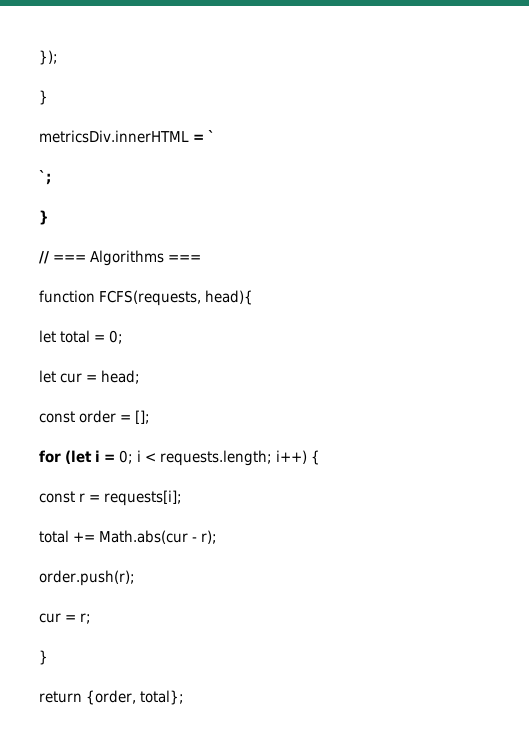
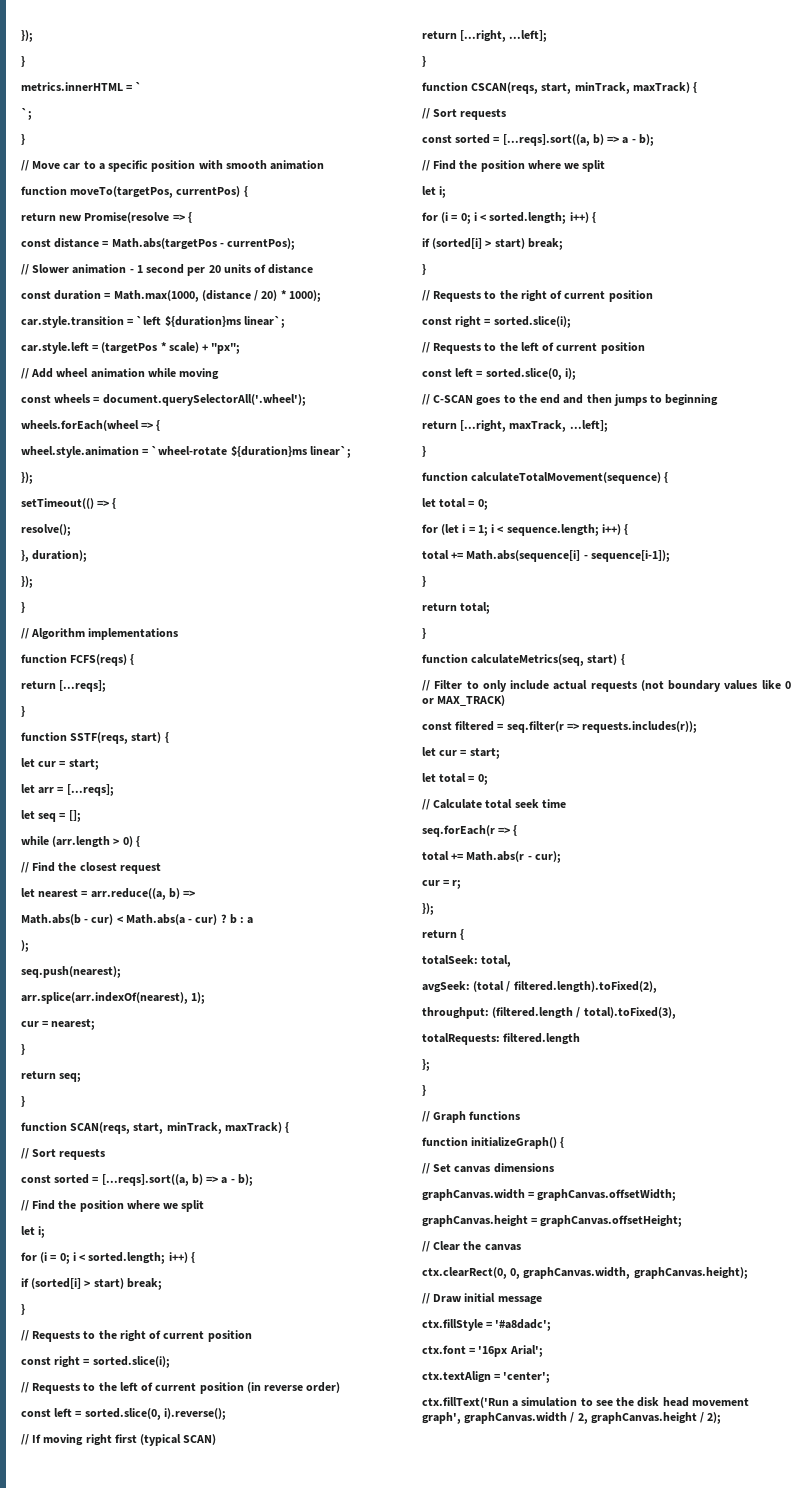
[39,50,58,65] [39,90,48,105] [39,130,189,143] }); // } // metricsDiv.innerHTML -> [21,30,33,42] [21,56,25,67] [21,82,123,91] }); // } // metrics.innerHTML
[53,250,201,266] [39,290,253,306] [39,330,123,344] [39,370,140,384] [39,410,150,424] === Algorithms === // function FCFS(requests, head){ // let total = 0; // let cur = head; // const order = []; -> [32,160,325,172] [21,186,248,198] [21,212,192,223] [21,238,296,250] [21,264,314,276] [21,290,321,302] [21,316,285,328] [21,342,241,354] [21,368,220,380] [21,394,306,406] [21,420,161,431] [21,446,351,458] [21,472,33,484] [21,498,117,509] [21,524,71,536] [21,550,88,562] [21,576,33,588] [21,602,25,613] [21,628,179,640] [21,654,135,666] [21,680,107,692] [21,706,25,717] [21,732,169,744] [21,758,99,770] [21,784,114,796] [21,810,81,822] [21,836,140,848] [21,862,161,874] [21,888,196,900] [21,914,254,925] [21,940,29,952] [21,966,121,978] [21,992,206,1004] [21,1019,96,1030] [21,1044,25,1055] [21,1071,82,1082] [21,1096,25,1107] [21,1122,290,1134] [21,1148,106,1160] [21,1174,253,1186] [21,1200,205,1212] [21,1226,46,1238] [21,1252,195,1264] [21,1278,162,1290] [21,1304,25,1315] [21,1330,252,1342] [21,1356,170,1368] [21,1382,341,1394] [21,1408,226,1420] [21,1434,217,1446] [422,30,548,42] [422,56,426,67] [422,82,698,94] [422,108,507,120] [422,134,654,146] [422,160,606,172] [422,186,447,198] [422,212,596,224] [422,238,563,250] [422,264,426,275] [422,290,653,302] [422,316,571,328] [422,342,645,354] [422,368,576,380] [422,394,719,406] [422,420,608,432] [422,446,426,457] [422,472,669,484] [422,498,488,510] Move car to a specific position with smooth animation // function moveTo(targetPos, currentPos) { // return new Promise(resolve => { // const distance = Math.abs(targetPos - currentPos); // // Slower animation - 1 second per 20 units of distance // const duration = Math.max(1000, (distance / 20) * 1000); // car.style.transition = `left ${duration}ms linear`; // car.style.left = (targetPos * scale) + "px"; // // Add wheel animation while moving // const wheels = document.querySelectorAll('.wheel'); // wheels.forEach(wheel => { // wheel.style.animation = `wheel-rotate ${duration}ms linear`; // }); // setTimeout(() => { // resolve(); // }, duration); // }); // } // // Algorithm implementations // function FCFS(reqs) { // return [...reqs]; // } // function SSTF(reqs, start) { // let cur = start; // let arr = [...reqs]; // let seq = []; // while (arr.length > 0) { // // Find the closest request // let nearest = arr.reduce((a, b) => // Math.abs(b - cur) < Math.abs(a - cur) ? b : a // ); // seq.push(nearest); // arr.splice(arr.indexOf(nearest), 1); // cur = nearest; // } // return seq; // } // function SCAN(reqs, start, minTrack, maxTrack) { // // Sort requests // const sorted = [...reqs].sort((a, b) => a - b); // // Find the position where we split // let i; // for (i = 0; i < sorted.length; i++) { // if (sorted[i] > start) break; // } // // Requests to the right of current position // const right = sorted.slice(i); // // Requests to the left of current position (in reverse order) // const left = sorted.slice(0, i).reverse(); // // If moving right first (typical SCAN) // return [...right, ...left]; // } // function CSCAN(reqs, start, minTrack, maxTrack) { // // Sort requests // const sorted = [...reqs].sort((a, b) => a - b); // // Find the position where we split // let i; // for (i = 0; i < sorted.length; i++) { // if (sorted[i] > start) break; // } // // Requests to the right of current position // const right = sorted.slice(i); // // Requests to the left of current position // const left = sorted.slice(0, i); // // C-SCAN goes to the end and then jumps to beginning // return [...right, maxTrack, ...left]; // } // function calculateTotalMovement(sequence) { // let total = 0;
[119,450,320,466] [39,490,182,506] [39,530,217,544] [39,570,135,586] [39,613,91,624] [39,650,48,665] [39,690,184,705] 0; i < requests.length; i++) { // const r = requests[i]; // total += Math.abs(cur - r); // order.push(r); // cur = r; // } // return {order, total}; -> [477,524,629,536] [422,550,670,562] [422,576,426,587] [422,602,491,614] [422,628,426,639] [422,654,625,666] [422,680,791,692] [422,695,506,706] [422,721,698,733] [422,747,500,759] [422,773,488,785] [422,799,566,810] [422,825,518,837] [422,851,561,863] [422,880,462,889] [422,903,434,915] [422,929,465,940] [422,955,512,967] [422,981,657,993] [422,1007,676,1019] [422,1033,581,1045] [422,1059,430,1071] [422,1085,426,1096] [422,1111,521,1123] [422,1137,565,1149] [422,1163,554,1174] [422,1189,677,1201] [422,1215,683,1227] [422,1241,521,1252] [422,1267,748,1279] [422,1293,542,1305] [422,1319,552,1331] [422,1345,543,1357] [422,1371,551,1383] [422,1397,749,1408] [422,1412,722,1424] 1; i < sequence.length; i++) { // total += Math.abs(sequence[i] - sequence[i-1]); // } // return total; // } // function calculateMetrics(seq, start) { // // Filter to only include actual requests (not boundary values like 0 or MAX_TRACK) // const filtered = seq.filter(r => requests.includes(r)); // let cur = start; // let total = 0; // // Calculate total seek time // seq.forEach(r => { // total += Math.abs(r - cur); // cur = r; // }); // return { // totalSeek: total, // avgSeek: (total / filtered.length).toFixed(2), // throughput: (filtered.length / total).toFixed(3), // totalRequests: filtered.length // }; // } // // Graph functions // function initializeGraph() { // // Set canvas dimensions // graphCanvas.width = graphCanvas.offsetWidth; // graphCanvas.height = graphCanvas.offsetHeight; // // Clear the canvas // ctx.clearRect(0, 0, graphCanvas.width, graphCanvas.height); // // Draw initial message // ctx.fillStyle = '#a8dadc'; // ctx.font = '16px Arial'; // ctx.textAlign = 'center'; // ctx.fillText('Run a simulation to see the disk head movement graph', graphCanvas.width / 2, graphCanvas.height / 2);

